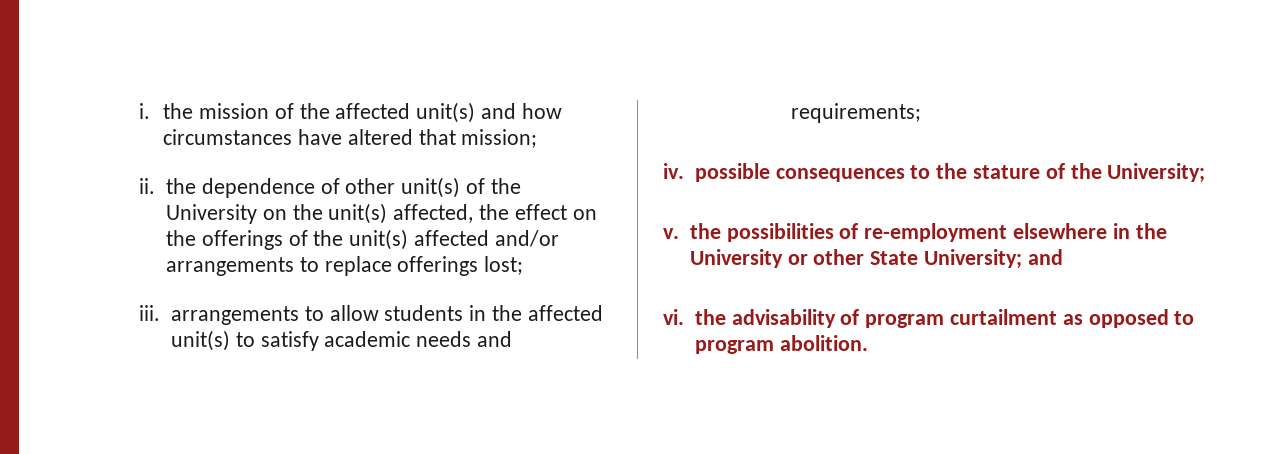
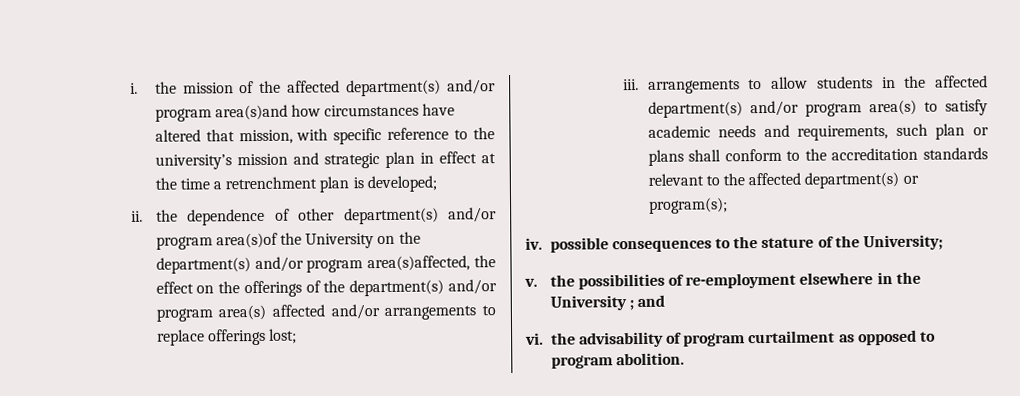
[416,102,517,123] unit(s) and -> [346,79,496,97] [154,104,288,122] department(s) and/or program area(s)and
[461,129,538,148] mission; -> [238,127,496,145] [154,151,496,170] [154,175,437,193] mission, with specific reference to the university’s mission and strategic plan in effect at the time a retrenchment plan is developed;
[401,177,521,198] [165,203,474,224] unit(s) of the University on the unit(s) affected, -> [343,207,498,225] [155,231,421,250] [155,255,471,274] department(s) and/or program area(s)of the University on the department(s) and/or program area(s)affected,
[349,229,409,250] unit(s) -> [349,279,497,297] [155,304,267,322] department(s) and/or program area(s)
[170,330,230,351] unit(s) -> [647,99,917,118] department(s) and/or program area(s)
[790,103,921,123] requirements; -> [797,123,989,141] [647,147,988,166] [647,171,919,189] [648,197,728,214] requirements, such plan or plans shall conform to the accreditation standards relevant to the affected department(s) or program(s);
[787,249,1022,269] or other State University; -> [628,300,634,311] ;

